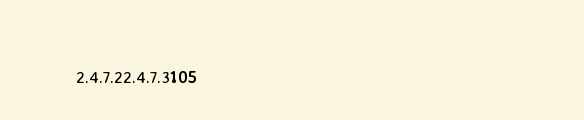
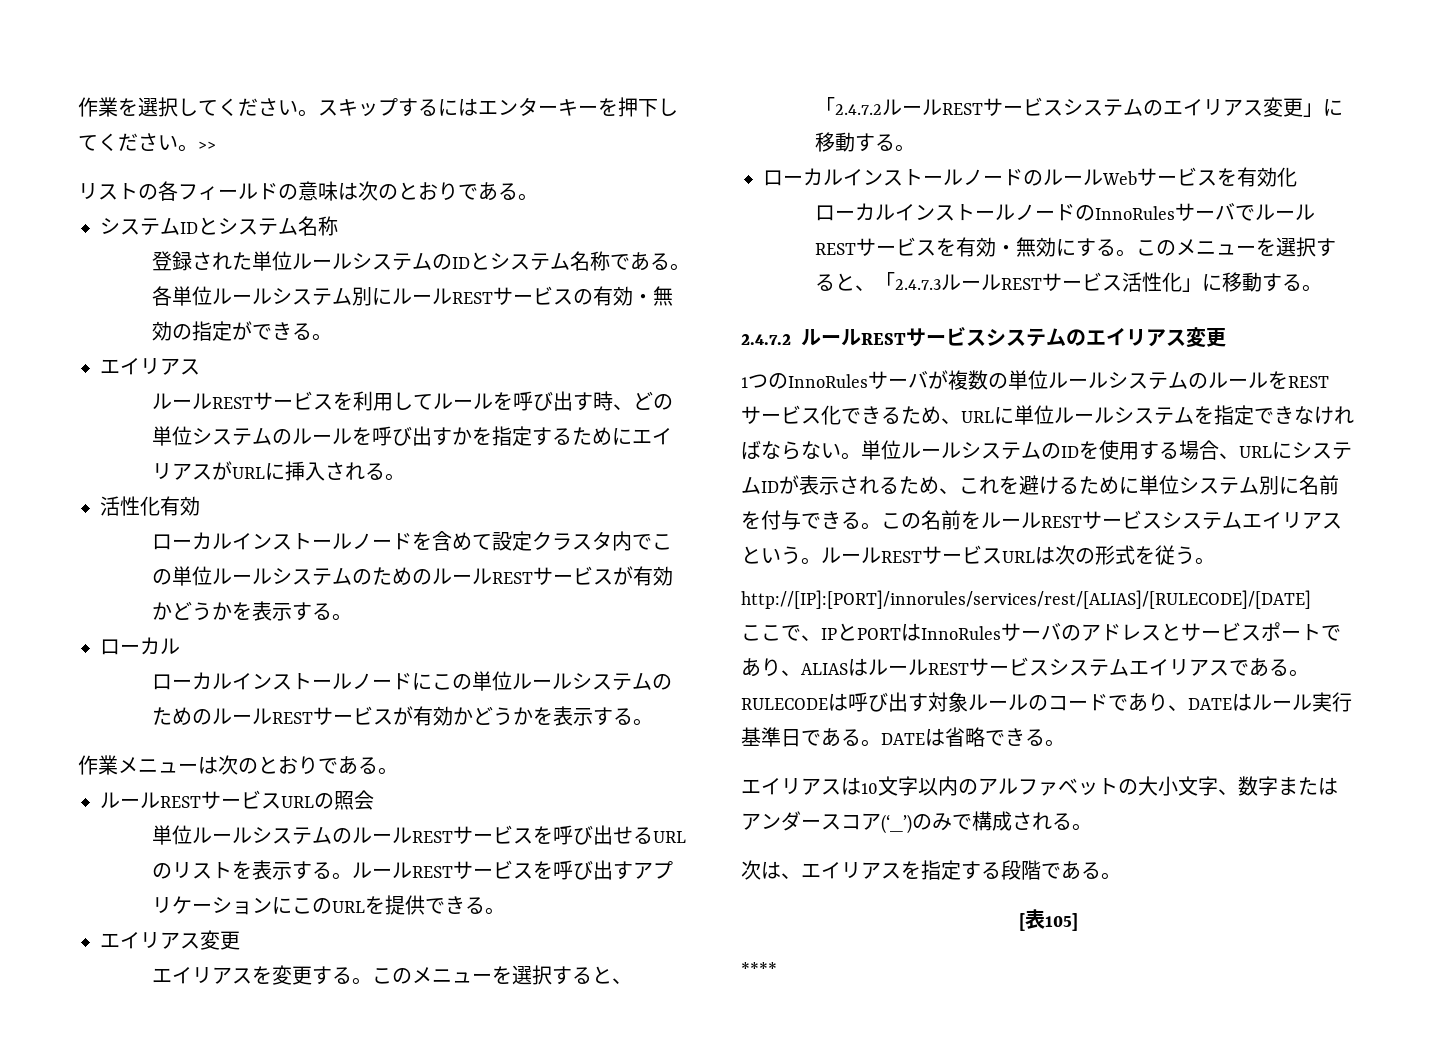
[76,71,198,83] 2.4.7.22.4.7.3105 -> [78,97,678,117] [78,133,216,152] [78,181,538,201] [100,216,338,236] [152,251,691,271] [152,286,674,306] [152,321,333,341] [100,358,200,375] [152,391,674,411] [152,426,673,446] [152,461,406,481] [100,496,200,516] [152,531,673,551] [152,566,674,586] [152,601,353,621] [100,637,180,655] [152,671,673,691] [152,706,654,726] [78,755,398,775] [100,790,374,810] [152,825,687,845] [152,860,674,880] [152,895,506,915] [100,930,240,950] [152,965,633,985] [815,97,1344,117] [815,132,916,152] [763,167,1297,187] [815,203,1316,221] [815,237,1337,257] [815,272,1323,292] [741,327,1226,348] [741,370,1329,390] [741,405,1354,425] [741,440,1352,460] [741,475,1339,495] [741,510,1342,530] [741,545,1215,565] [741,590,1311,609] [741,622,1341,641] [741,657,1309,677] [741,692,1352,712] [741,727,1065,747] [741,776,1338,796] [741,811,1092,834] [741,860,1121,880] [1018,909,1078,931] [741,962,777,976] 作業を選択してください。スキップするにはエンターキーを押下してください。>> // リストの各フィールドの意味は次のとおりである。 // システムIDとシステム名称 // 登録された単位ルールシステムのIDとシステム名称である。各単位ルールシステム別にルールRESTサービスの有効・無効の指定ができる。 // エイリアス // ルールRESTサービスを利用してルールを呼び出す時、どの単位システムのルールを呼び出すかを指定するためにエイリアスがURLに挿入される。 // 活性化有効 // ローカルインストールノードを含めて設定クラスタ内でこの単位ルールシステムのためのルールRESTサービスが有効かどうかを表示する。 // ローカル // ローカルインストールノードにこの単位ルールシステムのためのルールRESTサービスが有効かどうかを表示する。 // 作業メニューは次のとおりである。 // ルールRESTサービスURLの照会 // 単位ルールシステムのルールRESTサービスを呼び出せるURLのリストを表示する。ルールRESTサービスを呼び出すアプリケーションにこのURLを提供できる。 // エイリアス変更 // エイリアスを変更する。このメニューを選択すると、「2.4.7.2ルールRESTサービスシステムのエイリアス変更」に移動する。 // ローカルインストールノードのルールWebサービスを有効化 // ローカルインストールノードのInnoRulesサーバでルールRESTサービスを有効・無効にする。このメニューを選択すると、「2.4.7.3ルールRESTサービス活性化」に移動する。 // 2.4.7.2ルールRESTサービスシステムのエイリアス変更 // 1つのInnoRulesサーバが複数の単位ルールシステムのルールをRESTサービス化できるため、URLに単位ルールシステムを指定できなければならない。単位ルールシステムのIDを使用する場合、URLにシステムIDが表示されるため、これを避けるために単位システム別に名前を付与できる。この名前をルールRESTサービスシステムエイリアスという。ルールRESTサービスURLは次の形式を従う。 // http://[IP]:[PORT]/innorules/services/rest/[ALIAS]/[RULECODE]/[DATE] // ここで、IPとPORTはInnoRulesサーバのアドレスとサービスポートであり、ALIASはルールRESTサービスシステムエイリアスである。RULECODEは呼び出す対象ルールのコードであり、DATEはルール実行基準日である。DATEは省略できる。 // エイリアスは10文字以内のアルファベットの大小文字、数字またはアンダースコア(‘_’)のみで構成される。 // 次は、エイリアスを指定する段階である。 // [表105] // ****

